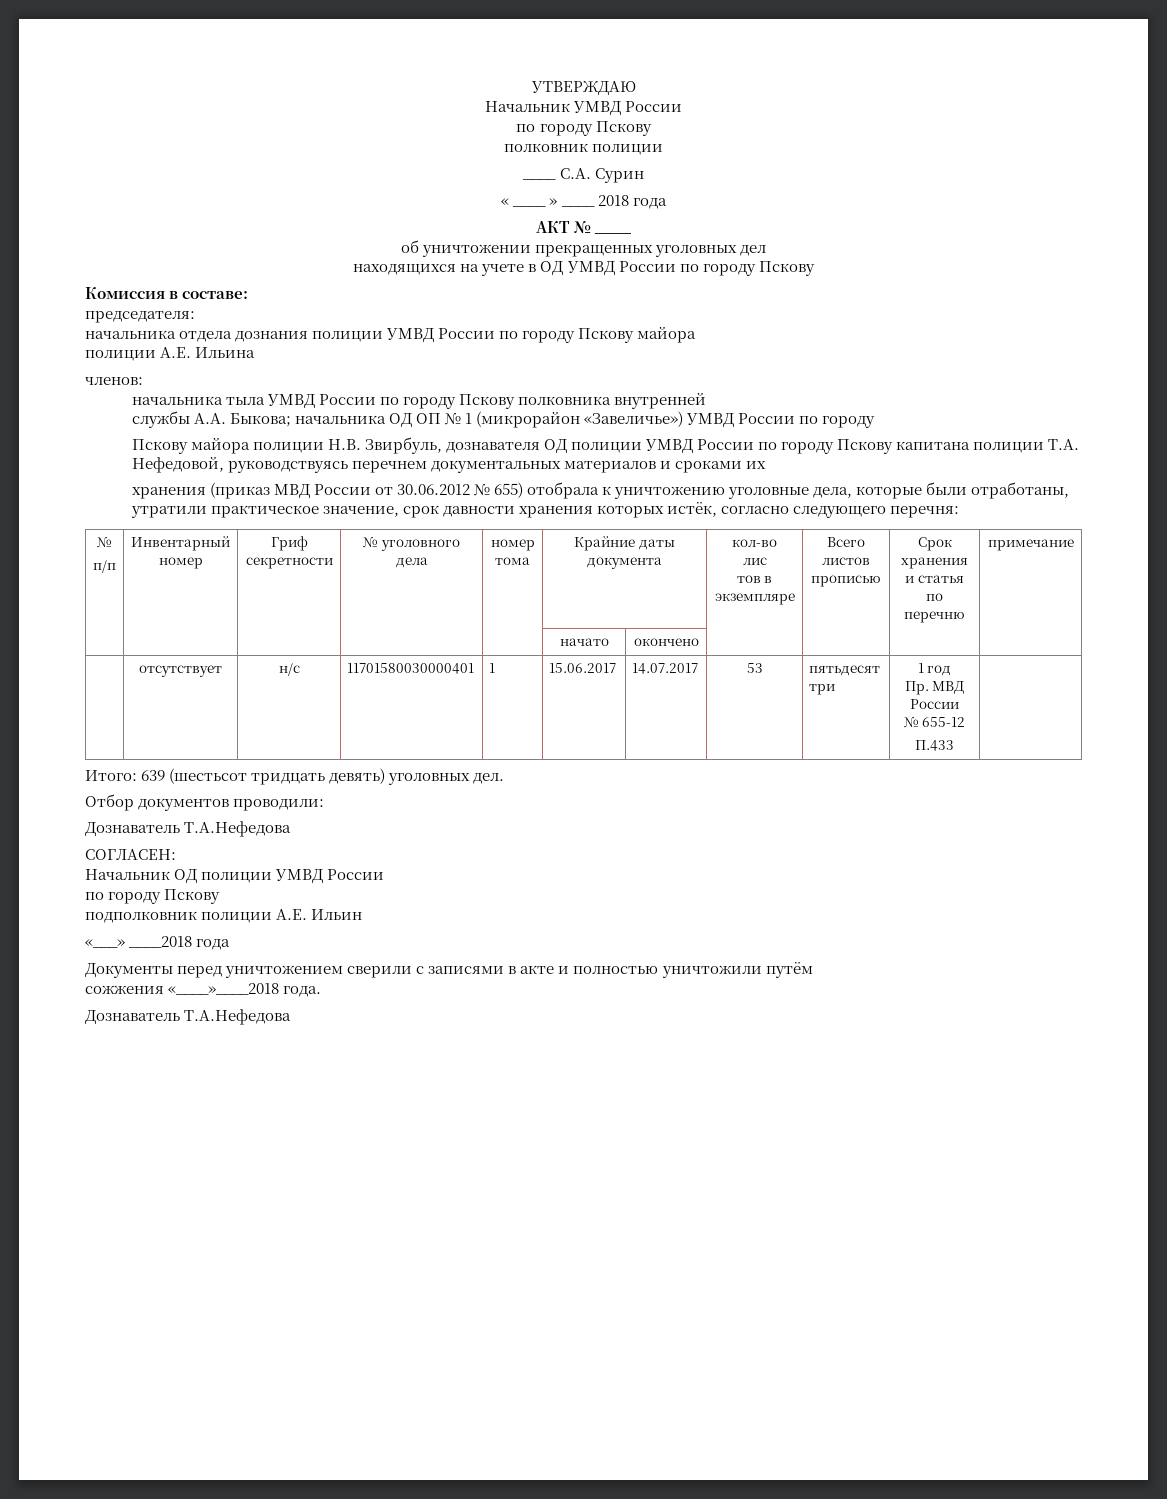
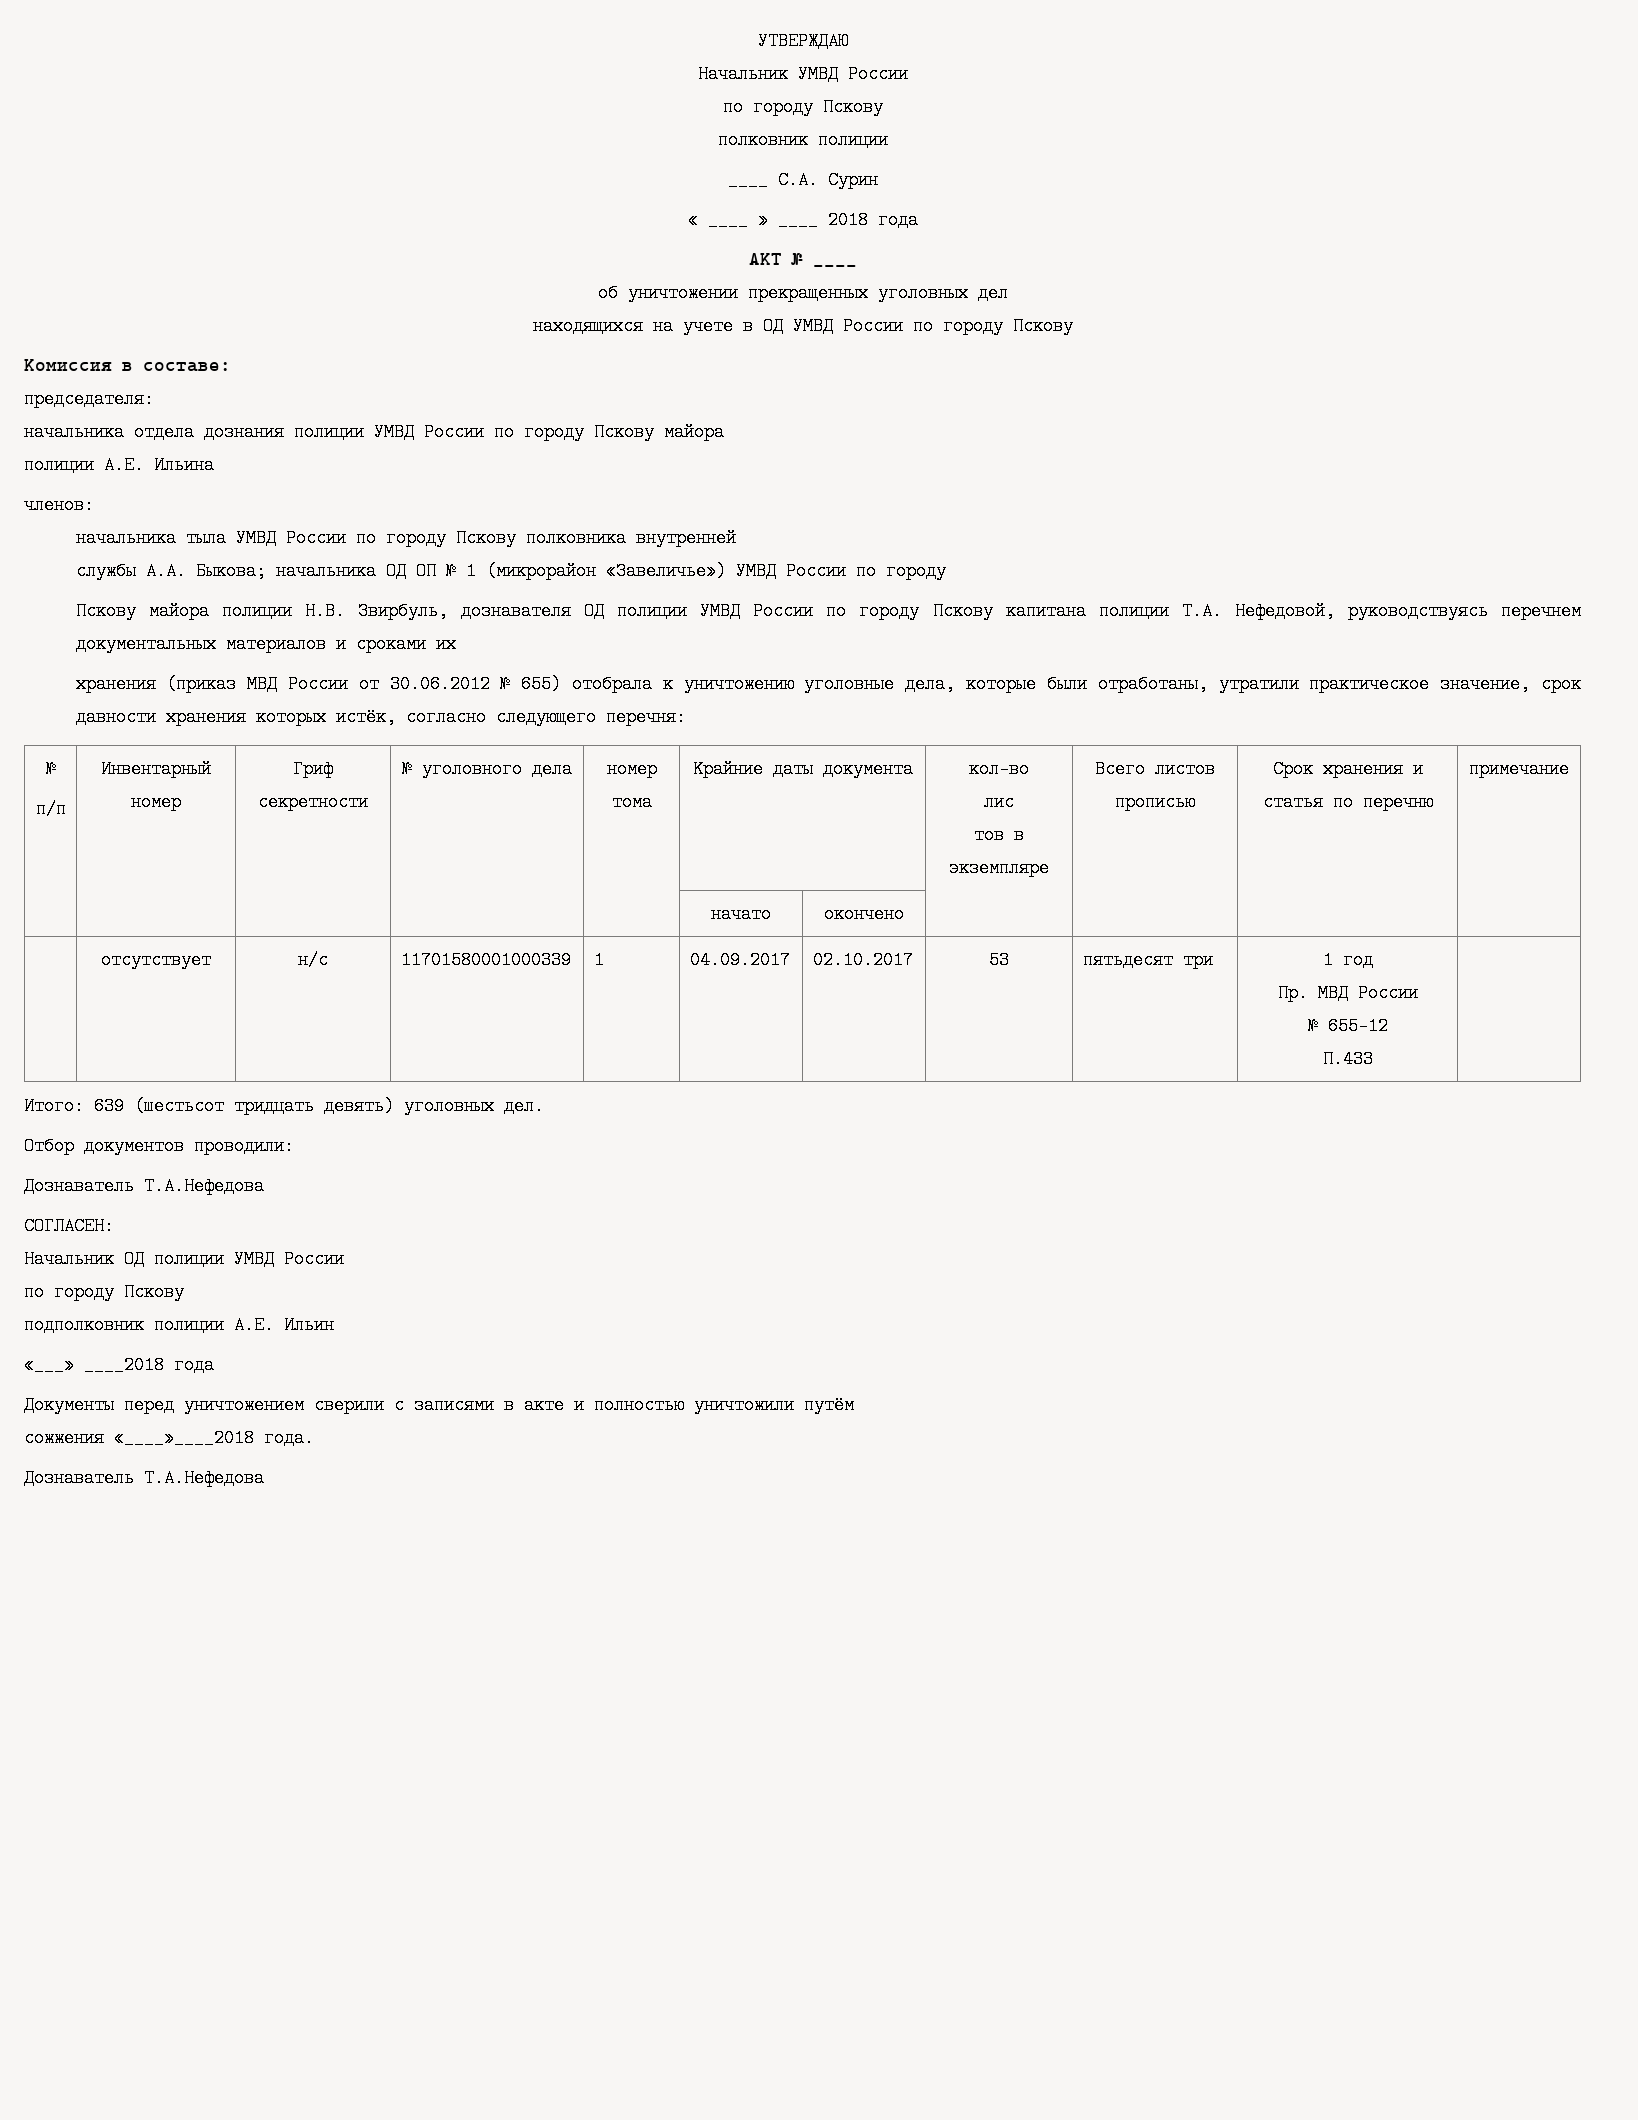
[347,663,475,674] [489,663,496,673] [549,663,617,673] [632,663,699,674] 11701580030000401 | 1 | 15.06.2017 | 14.07.2017 -> [400,951,571,969] [593,951,604,969] [689,951,790,969] [812,951,913,969] 11701580001000339 | 1 | 04.09.2017 | 02.10.2017

